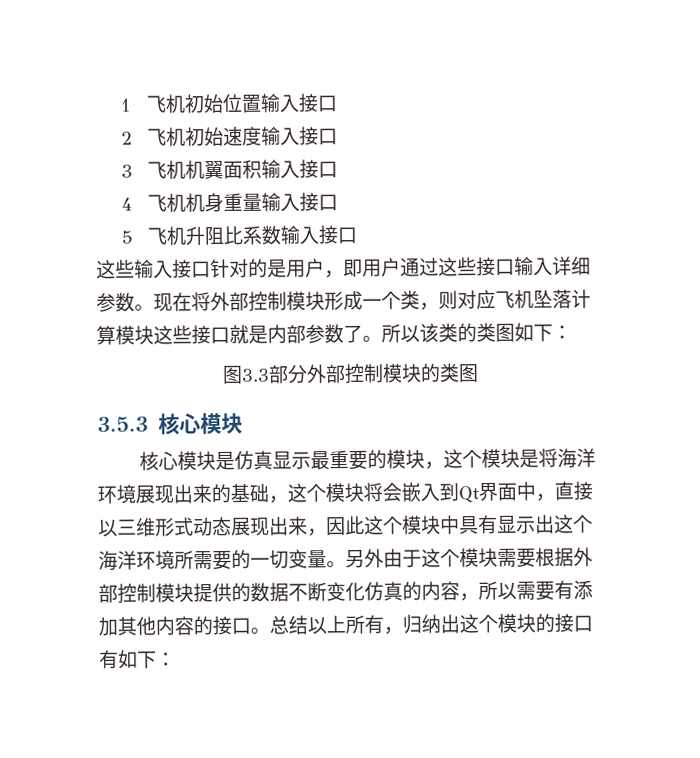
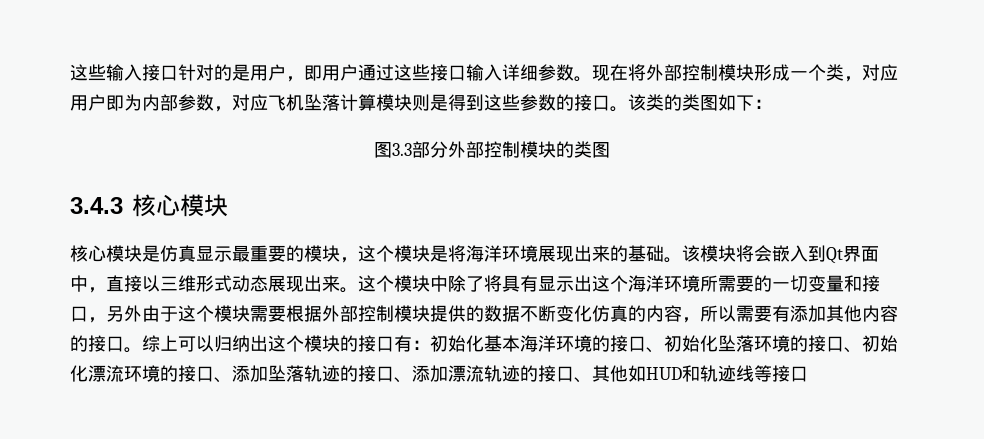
[120,93,338,114] [121,126,339,147] [121,159,339,180] [121,192,339,213] [121,225,358,246] 1飞机初始位置输入接口 // 2飞机初始速度输入接口 // 3飞机机翼面积输入接口 // 4飞机机身重量输入接口 // 5飞机升阻比系数输入接口 // -> (70, 72) none
[438,290,458,310] 则 -> [862,64,898,81] [70,94,232,112] 对应用户即为内部参数，
[153,323,420,345] 这些接口就是内部参数了。所以 -> [412,94,628,112] 则是得到这些参数的接口。
[97,416,149,432] 3.5.3 -> [70,197,123,214] 3.4.3
[268,483,326,504] ，这个 -> [664,245,700,263] 。该
[307,515,365,537] ，因此 -> [340,287,358,293] 。
(460, 525) none -> [448,275,502,292] 除了将
[326,561,346,568] 。 -> [844,275,880,292] [70,306,106,323] 和接口，
[269,614,403,635] 总结以上所有， -> [142,335,214,352] 综上可以
[118,649,176,669] 如下： -> [412,335,898,353] [70,365,808,383] ：初始化基本海洋环境的接口、初始化坠落环境的接口、初始化漂流环境的接口、添加坠落轨迹的接口、添加漂流轨迹的接口、其他如HUD和轨迹线等接口

